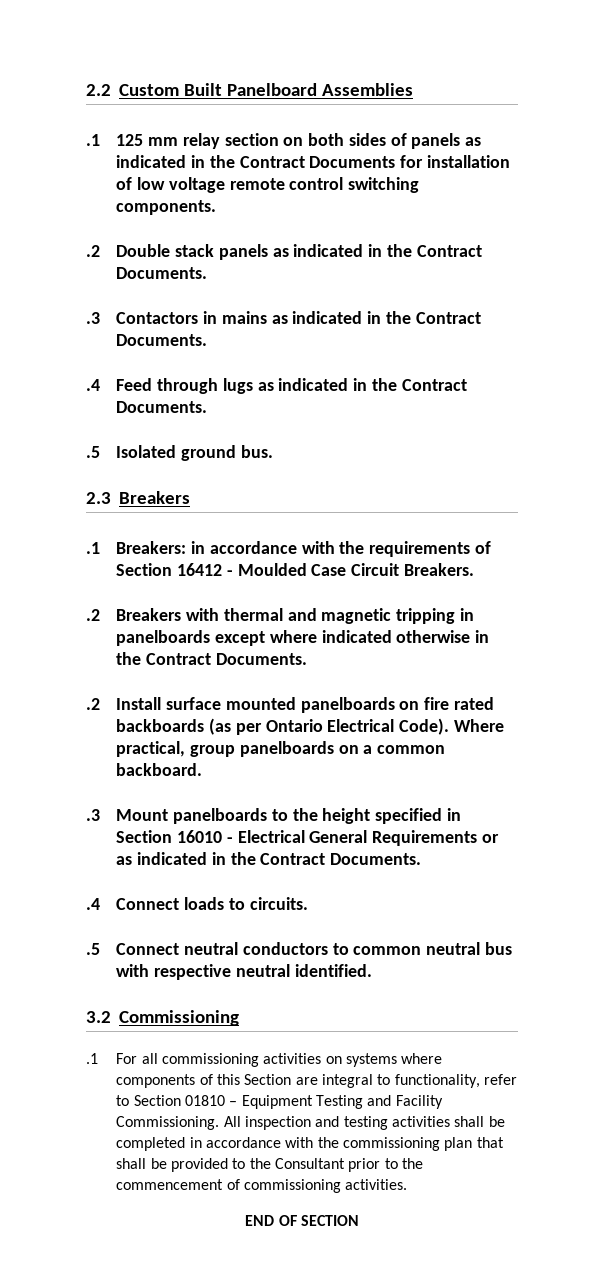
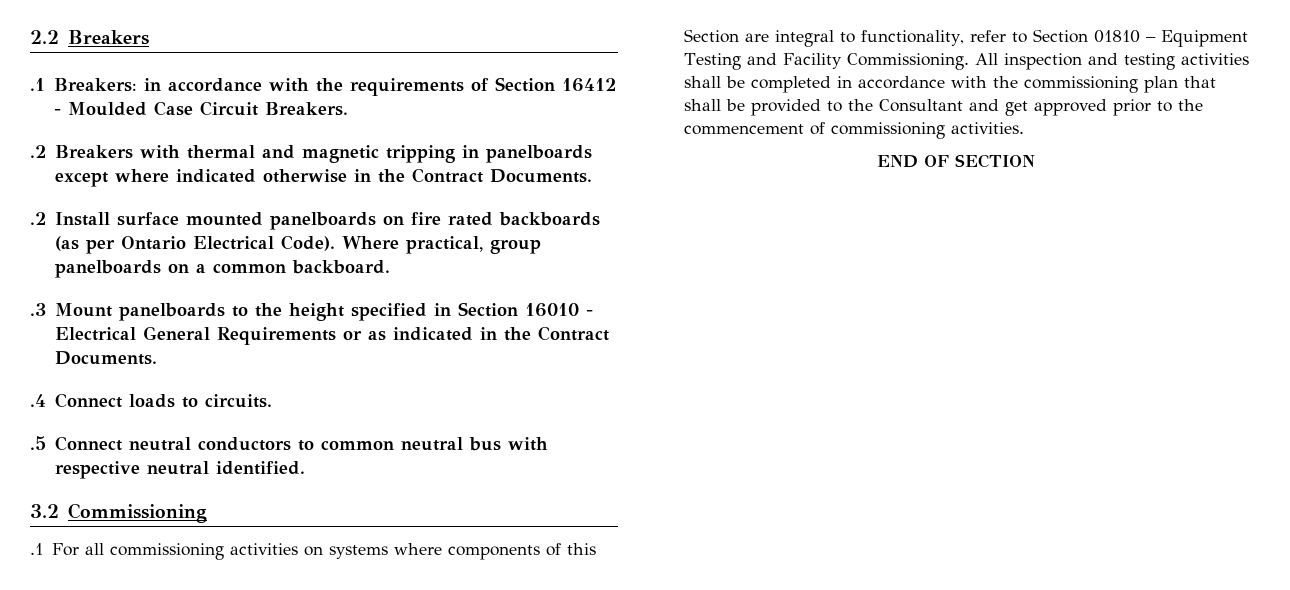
[119,83,413,96] [86,133,481,149] [116,155,510,168] [116,177,420,193] [116,200,217,215] [86,244,482,260] [116,267,208,279] [86,311,481,324] [116,334,208,346] [86,378,467,394] [116,401,208,413] [86,445,273,461] [86,492,111,504] Custom Built Panelboard Assemblies // .1 125 mm relay section on both sides of panels as indicated in the Contract Documents for installation of low voltage remote control switching components. // .2 Double stack panels as indicated in the Contract Documents. // .3 Contactors in mains as indicated in the Contract Documents. // .4 Feed through lugs as indicated in the Contract Documents. // .5 Isolated ground bus. // 2.3 -> (59, 37) none
(346, 1163) none -> [968,99,1107,116] and get approved

